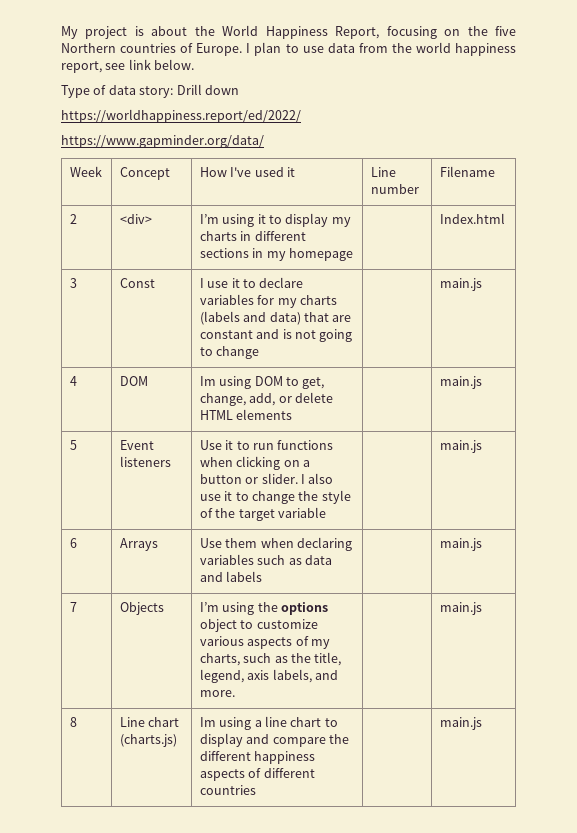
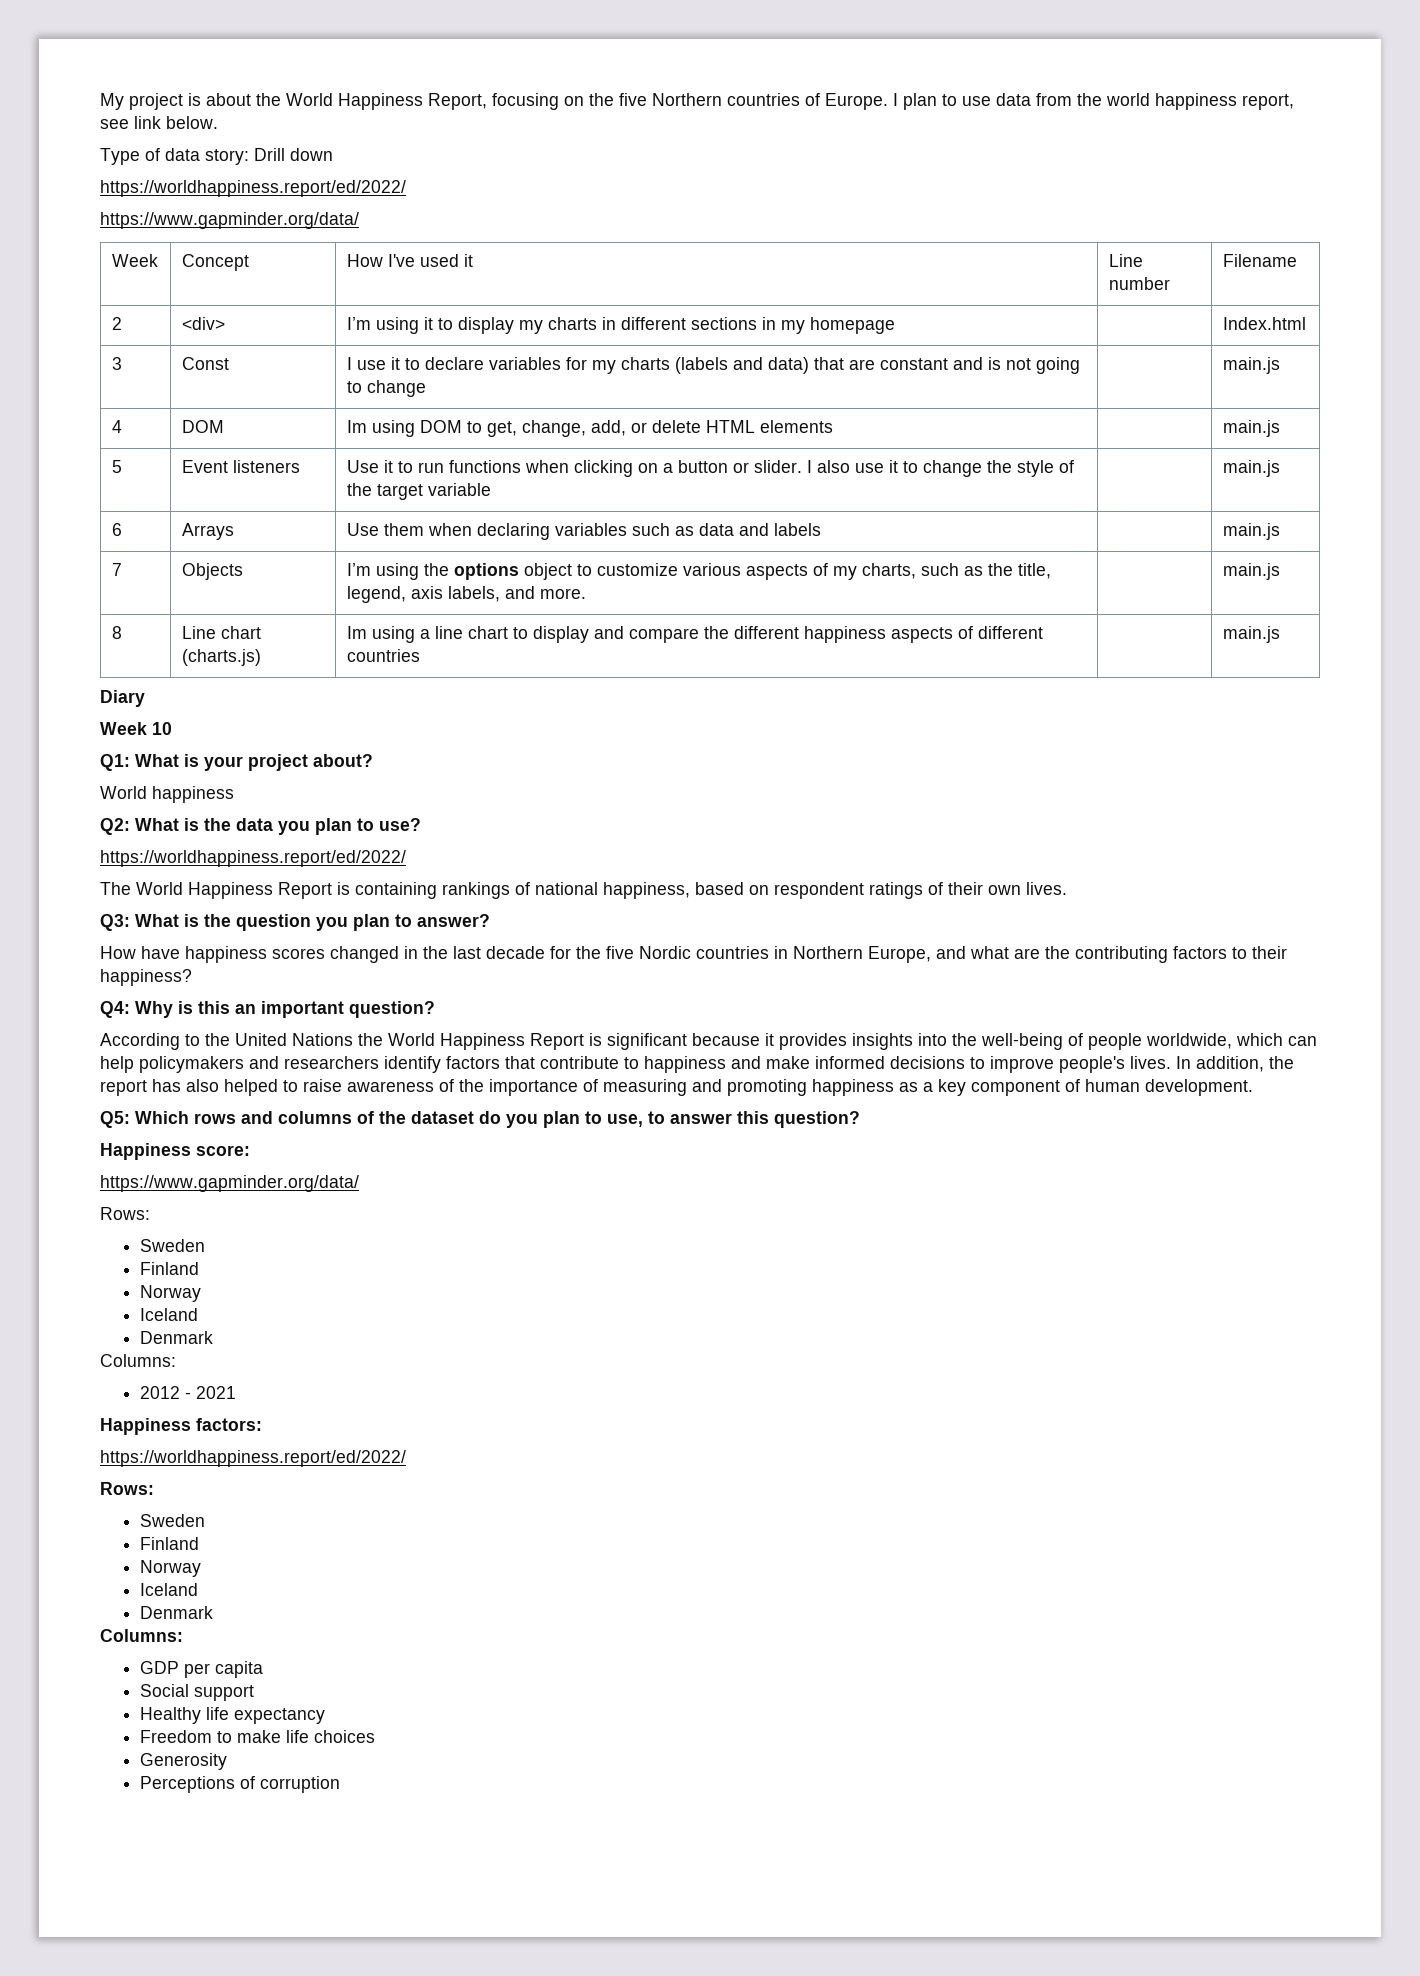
(482, 723) none -> [100,690,145,707] [100,722,172,735] [100,754,373,771] [100,786,234,803] [100,818,421,835] [100,850,406,867] [100,882,1067,899] [100,914,490,931] [100,946,1287,963] [100,969,192,986] [100,1001,435,1018] [100,1033,1317,1050] [100,1056,1294,1073] [100,1079,1253,1096] [100,1111,860,1128] [100,1143,250,1160] [100,1175,359,1192] [100,1207,150,1220] [140,1239,206,1252] [140,1262,200,1275] [140,1285,202,1302] [140,1308,199,1321] [140,1331,214,1344] [100,1354,176,1367] [140,1386,237,1399] [100,1418,262,1435] [100,1450,406,1467] [100,1482,154,1495] [140,1514,206,1527] [140,1537,200,1550] [140,1560,202,1577] [140,1583,199,1596] [140,1606,214,1619] [100,1629,183,1642] [140,1661,264,1678] [140,1684,255,1701] [140,1707,326,1724] [140,1730,376,1743] [140,1753,228,1770] [140,1776,341,1793] // Diary // Week 10 // Q1: What is your project about? // World happiness // Q2: What is the data you plan to use? // https://worldhappiness.report/ed/2022/ // The World Happiness Report is containing rankings of national happiness, based on respondent ratings of their own lives. // Q3: What is the question you plan to answer? // How have happiness scores changed in the last decade for the five Nordic countries in Northern Europe, and what are the contributing factors to their happiness? // Q4: Why is this an important question? // According to the United Nations the World Happiness Report is significant because it provides insights into the well-being of people worldwide, which can help policymakers and researchers identify factors that contribute to happiness and make informed decisions to improve people's lives. In addition, the report has also helped to raise awareness of the importance of measuring and promoting happiness as a key component of human development. // Q5: Which rows and columns of the dataset do you plan to use, to answer this question? // Happiness score: // https://www.gapminder.org/data/ // Rows: // Sweden // Finland // Norway // Iceland // Denmark // Columns: // 2012 - 2021 // Happiness factors: // https://worldhappiness.report/ed/2022/ // Rows: // Sweden // Finland // Norway // Iceland // Denmark // Columns: // GDP per capita // Social support // Healthy life expectancy // Freedom to make life choices // Generosity // Perceptions of corruption

